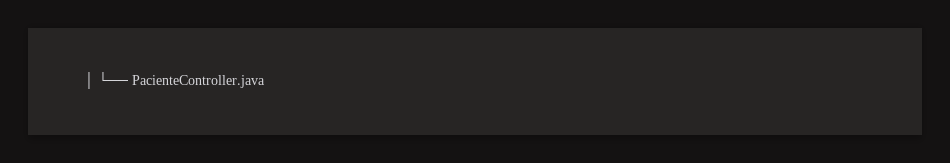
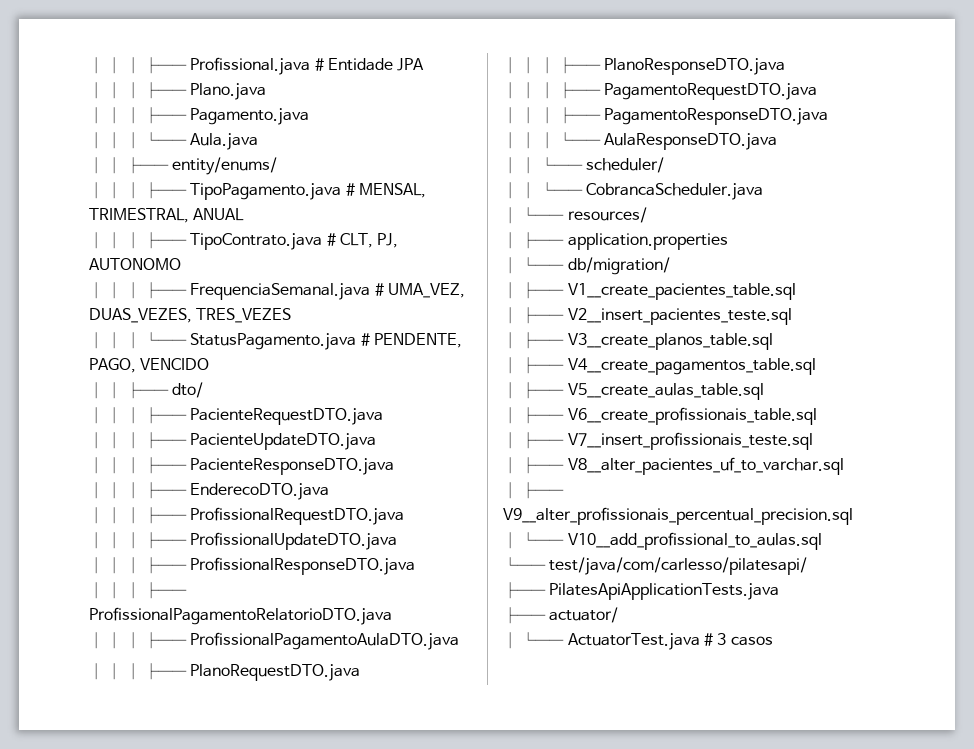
[84,72,265,89] │ └── PacienteController.java -> [89,57,425,75] [89,82,267,100] [89,107,310,125] [89,132,259,150] [89,157,277,175] [89,182,426,200] [89,208,245,223] [89,232,399,250] [89,258,181,270] [89,282,465,300] [89,308,292,323] [89,332,462,350] [89,358,210,373] [89,382,203,399] [89,407,384,425] [89,432,377,450] [89,457,395,475] [89,482,330,500] [89,507,405,525] [89,532,398,550] [89,557,416,575] [89,582,187,599] [89,607,392,625] [89,632,460,650] [89,663,361,681] [503,57,786,75] [503,82,818,100] [503,107,829,125] [503,132,778,150] [503,157,664,174] [503,182,763,200] [503,207,647,224] [503,232,728,250] [503,257,670,275] [503,282,796,300] [503,307,792,325] [503,332,773,350] [503,357,816,375] [503,382,764,400] [503,407,817,425] [503,432,813,450] [503,457,844,475] [503,482,565,499] [503,507,853,525] [503,532,822,550] [503,557,808,575] [503,582,780,600] [503,607,619,624] [503,632,773,650] │ │ │ ├── Profissional.java # Entidade JPA // │ │ │ ├── Plano.java // │ │ │ ├── Pagamento.java // │ │ │ └── Aula.java // │ │ ├── entity/enums/ // │ │ │ ├── TipoPagamento.java # MENSAL, TRIMESTRAL, ANUAL // │ │ │ ├── TipoContrato.java # CLT, PJ, AUTONOMO // │ │ │ ├── FrequenciaSemanal.java # UMA_VEZ, DUAS_VEZES, TRES_VEZES // │ │ │ └── StatusPagamento.java # PENDENTE, PAGO, VENCIDO // │ │ ├── dto/ // │ │ │ ├── PacienteRequestDTO.java // │ │ │ ├── PacienteUpdateDTO.java // │ │ │ ├── PacienteResponseDTO.java // │ │ │ ├── EnderecoDTO.java // │ │ │ ├── ProfissionalRequestDTO.java // │ │ │ ├── ProfissionalUpdateDTO.java // │ │ │ ├── ProfissionalResponseDTO.java // │ │ │ ├── ProfissionalPagamentoRelatorioDTO.java // │ │ │ ├── ProfissionalPagamentoAulaDTO.java // │ │ │ ├── PlanoRequestDTO.java // │ │ │ ├── PlanoResponseDTO.java // │ │ │ ├── PagamentoRequestDTO.java // │ │ │ ├── PagamentoResponseDTO.java // │ │ │ └── AulaResponseDTO.java // │ │ └── scheduler/ // │ │ └── CobrancaScheduler.java // │ └── resources/ // │ ├── application.properties // │ └── db/migration/ // │ ├── V1__create_pacientes_table.sql // │ ├── V2__insert_pacientes_teste.sql // │ ├── V3__create_planos_table.sql // │ ├── V4__create_pagamentos_table.sql // │ ├── V5__create_aulas_table.sql // │ ├── V6__create_profissionais_table.sql // │ ├── V7__insert_profissionais_teste.sql // │ ├── V8__alter_pacientes_uf_to_varchar.sql // │ ├── V9__alter_profissionais_percentual_precision.sql // │ └── V10__add_profissional_to_aulas.sql // └── test/java/com/carlesso/pilatesapi/ // ├── PilatesApiApplicationTests.java // ├── actuator/ // │ └── ActuatorTest.java # 3 casos

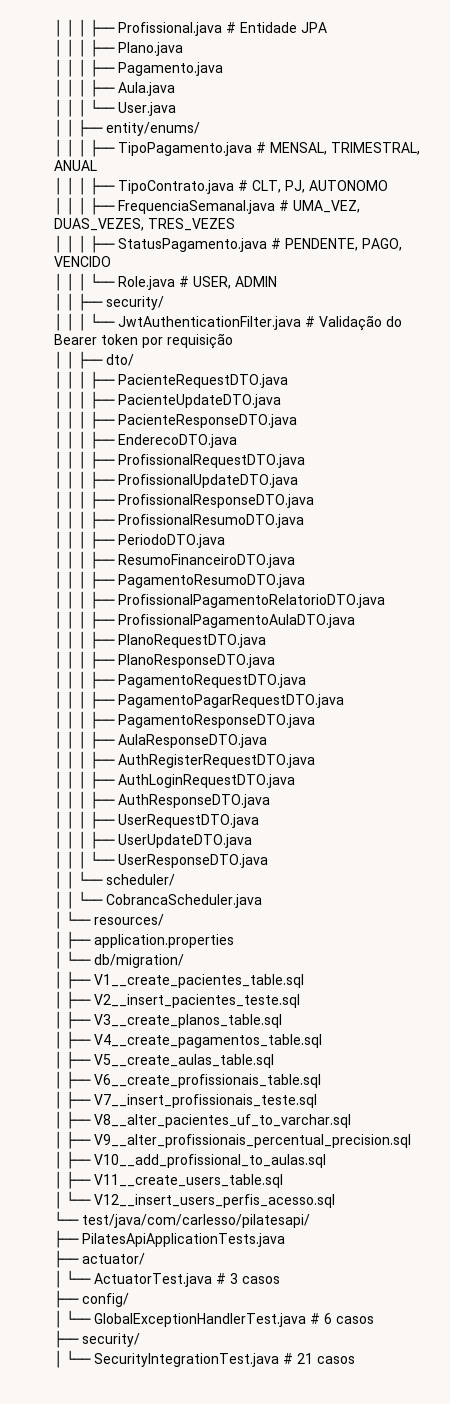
[89,132,259,150] // │ │ │ └── Aula.java -> [54,79,175,97] [54,99,176,117] // │ │ │ ├── Aula.java // │ │ │ └── User.java
[143,332,187,345] └── -> [90,235,115,253] ├──
(210, 364) none -> [54,273,277,291] [54,293,164,311] [54,313,402,331] [54,333,233,349] // │ │ │ └── Role.java # USER, ADMIN // │ │ ├── security/ // │ │ │ └── JwtAuthenticationFilter.java # Validação do Bearer token por requisição
(416, 566) none -> [54,511,304,529] [54,531,225,549] [54,551,295,569] [54,571,305,589] // │ │ │ ├── ProfissionalResumoDTO.java // │ │ │ ├── PeriodoDTO.java // │ │ │ ├── ResumoFinanceiroDTO.java // │ │ │ ├── PagamentoResumoDTO.java
(818, 91) none -> [54,691,344,709] // │ │ │ ├── PagamentoPagarRequestDTO.java
[503,132,778,150] // │ │ │ └── AulaResponseDTO.java -> [54,731,267,749] [54,751,315,769] [54,771,295,789] [54,791,270,809] [54,811,259,829] [54,831,252,849] [54,851,268,869] // │ │ │ ├── AulaResponseDTO.java // │ │ │ ├── AuthRegisterRequestDTO.java // │ │ │ ├── AuthLoginRequestDTO.java // │ │ │ ├── AuthResponseDTO.java // │ │ │ ├── UserRequestDTO.java // │ │ │ ├── UserUpdateDTO.java // │ │ │ └── UserResponseDTO.java
[503,532,822,550] // │ └── V10__add_profissional_to_aulas.sql -> [54,1151,326,1169] [54,1171,283,1189] [54,1191,335,1209] // │ ├── V10__add_profissional_to_aulas.sql // │ ├── V11__create_users_table.sql // │ └── V12__insert_users_perfis_acesso.sql
(773, 641) none -> [54,1290,129,1308] [54,1310,374,1328] [54,1330,140,1348] [54,1350,355,1368] // ├── config/ // │ └── GlobalExceptionHandlerTest.java # 6 casos // ├── security/ // │ └── SecurityIntegrationTest.java # 21 casos

